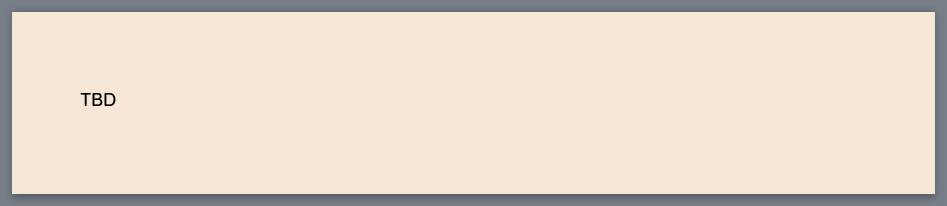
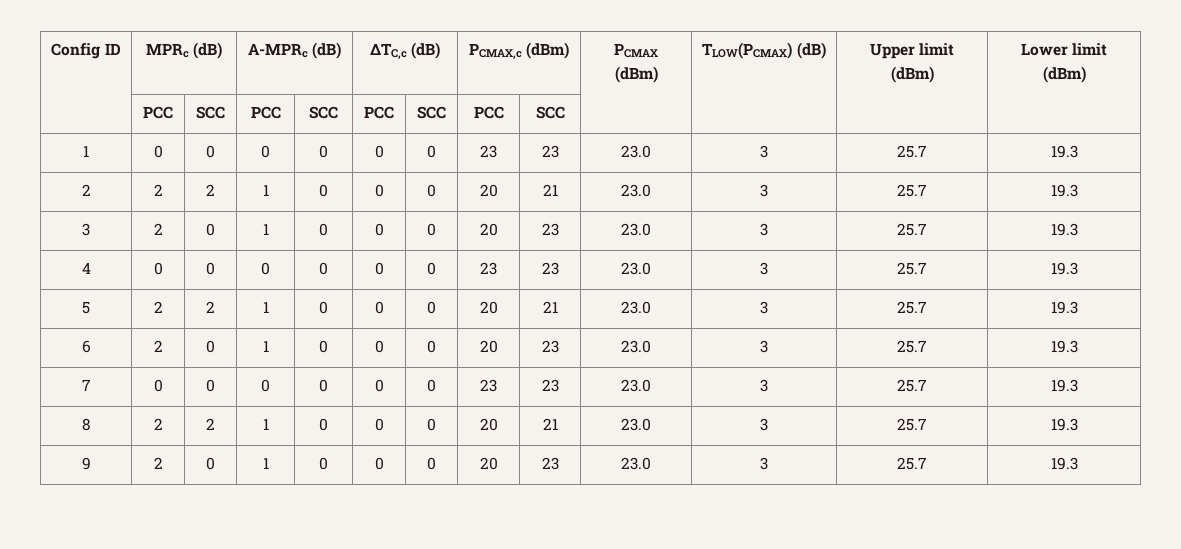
[80,93,116,106] TBD -> [51,43,121,59] [145,42,223,59] [247,42,342,59] [369,42,441,59] [468,42,570,59] [614,43,658,58] [614,66,658,83] [702,42,826,59] [869,43,955,59] [890,66,934,83] [1020,43,1108,56] [1042,66,1086,83] [143,106,173,119] [196,106,225,119] [250,106,281,119] [309,106,338,119] [364,106,394,119] [417,106,446,119] [473,106,504,119] [535,106,565,119] [83,145,89,157] [153,145,163,158] [206,145,215,158] [261,145,270,158] [319,145,328,158] [374,145,384,158] [427,145,436,158] [480,145,497,158] [541,145,559,158] [621,145,651,158] [760,145,768,158] [897,145,927,158] [1050,145,1078,158] [81,184,91,196] [153,184,163,196] [206,184,215,196] [262,184,269,196] [319,184,328,197] [374,184,384,197] [427,184,436,197] [479,184,498,197] [542,184,558,196] [621,184,651,197] [760,184,768,197] [897,184,927,197] [1050,184,1078,197] [82,223,90,236] [153,223,163,235] [206,223,215,236] [262,223,269,235] [319,223,328,236] [374,223,384,236] [427,223,436,236] [479,223,498,236] [541,223,559,236] [621,223,651,236] [760,223,768,236] [897,223,927,236] [1050,223,1078,236] [81,262,91,274] [153,262,163,275] [206,262,215,275] [261,262,270,275] [319,262,328,275] [374,262,384,275] [427,262,436,275] [480,262,497,275] [541,262,559,275] [621,262,651,275] [760,262,768,275] [897,262,927,275] [1050,262,1078,275] [82,301,90,314] [153,301,163,313] [206,301,215,313] [262,301,269,313] [319,301,328,314] [374,301,384,314] [427,301,436,314] [479,301,498,314] [542,301,558,313] [621,301,651,314] [760,301,768,314] [897,301,927,314] [1050,301,1078,314] [81,340,91,353] [153,340,163,352] [206,340,215,353] [262,340,269,352] [319,340,328,353] [374,340,384,353] [427,340,436,353] [479,340,498,353] [541,340,559,353] [621,340,651,353] [760,340,768,353] [897,340,927,353] [1050,340,1078,353] [81,379,91,391] [153,379,163,392] [206,379,215,392] [261,379,270,392] [319,379,328,392] [374,379,384,392] [427,379,436,392] [480,379,497,392] [541,379,559,392] [621,379,651,392] [760,379,768,392] [897,379,927,392] [1050,379,1078,392] [81,418,91,431] [153,418,163,430] [206,418,215,430] [262,418,269,430] [319,418,328,431] [374,418,384,431] [427,418,436,431] [479,418,498,431] [542,418,558,430] [621,418,651,431] [760,418,768,431] [897,418,927,431] [1050,418,1078,431] [81,457,91,470] [153,457,163,469] [206,457,215,470] [262,457,269,469] [319,457,328,470] [374,457,384,470] [427,457,436,470] [479,457,498,470] [541,457,559,470] [621,457,651,470] [760,457,768,470] [897,457,927,470] [1050,457,1078,470] Config ID | MPRc (dB) | A-MPRc (dB) | ΔTC,c (dB) | PCMAX,c (dBm) | PCMAX (dBm) | TLOW(PCMAX) (dB) | Upper limit (dBm) | Lower limit (dBm) // | PCC | SCC | PCC | SCC | PCC | SCC | PCC | SCC | | | | // 1 | 0 | 0 | 0 | 0 | 0 | 0 | 23 | 23 | 23.0 | 3 | 25.7 | 19.3 // 2 | 2 | 2 | 1 | 0 | 0 | 0 | 20 | 21 | 23.0 | 3 | 25.7 | 19.3 // 3 | 2 | 0 | 1 | 0 | 0 | 0 | 20 | 23 | 23.0 | 3 | 25.7 | 19.3 // 4 | 0 | 0 | 0 | 0 | 0 | 0 | 23 | 23 | 23.0 | 3 | 25.7 | 19.3 // 5 | 2 | 2 | 1 | 0 | 0 | 0 | 20 | 21 | 23.0 | 3 | 25.7 | 19.3 // 6 | 2 | 0 | 1 | 0 | 0 | 0 | 20 | 23 | 23.0 | 3 | 25.7 | 19.3 // 7 | 0 | 0 | 0 | 0 | 0 | 0 | 23 | 23 | 23.0 | 3 | 25.7 | 19.3 // 8 | 2 | 2 | 1 | 0 | 0 | 0 | 20 | 21 | 23.0 | 3 | 25.7 | 19.3 // 9 | 2 | 0 | 1 | 0 | 0 | 0 | 20 | 23 | 23.0 | 3 | 25.7 | 19.3

